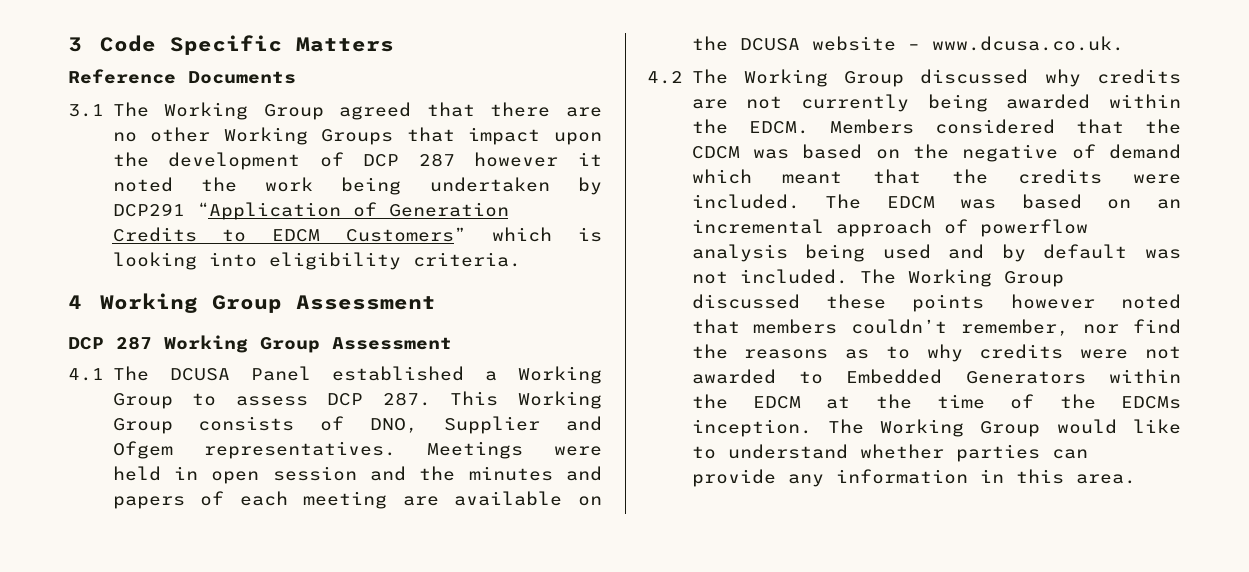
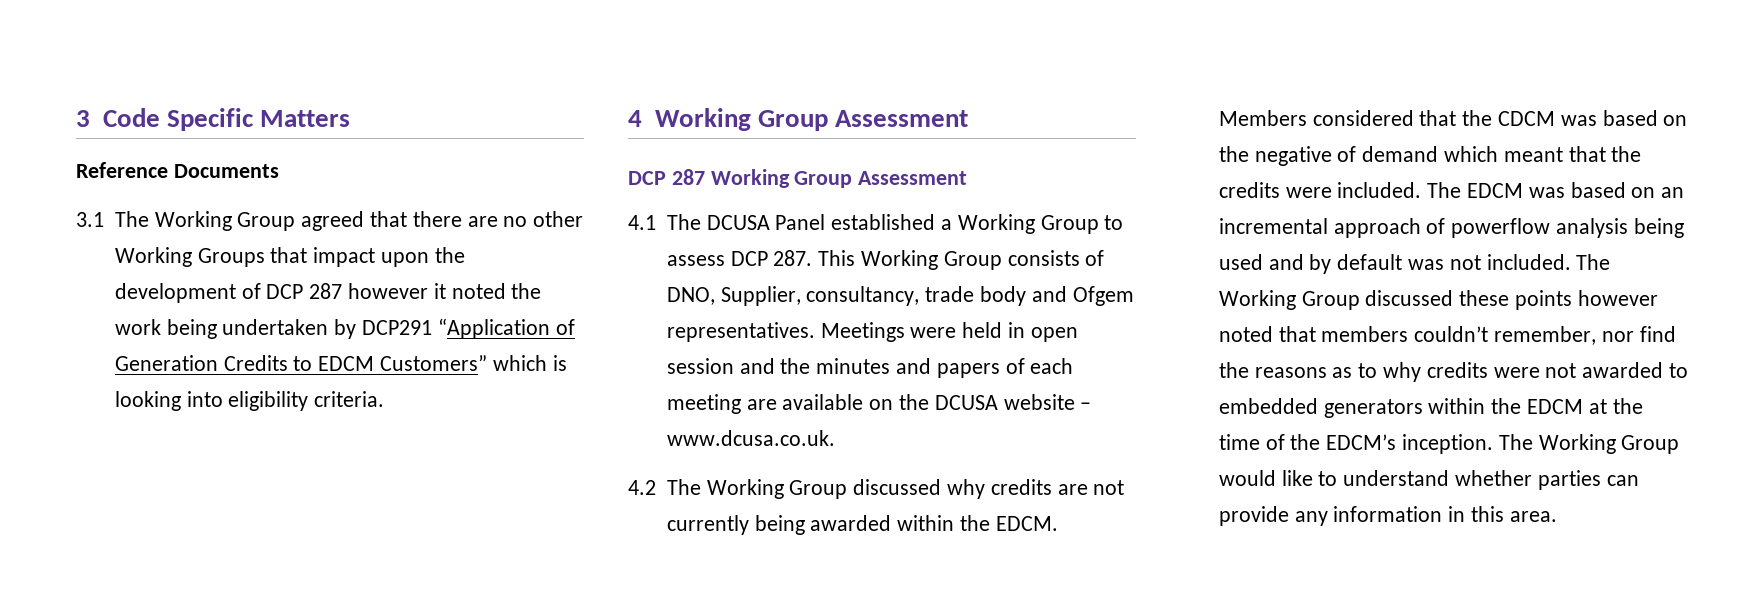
[444,416,541,434] Supplier -> [720,286,1026,306] Supplier, consultancy, trade body
[846,369,1086,384] Embedded Generators -> [1218,398,1423,418] embedded generators
[1121,396,1181,409] EDCMs -> [1326,434,1397,450] EDCM’s

